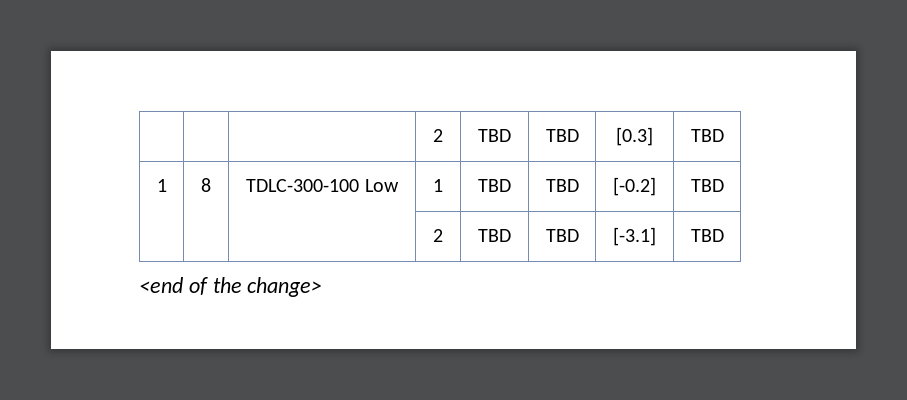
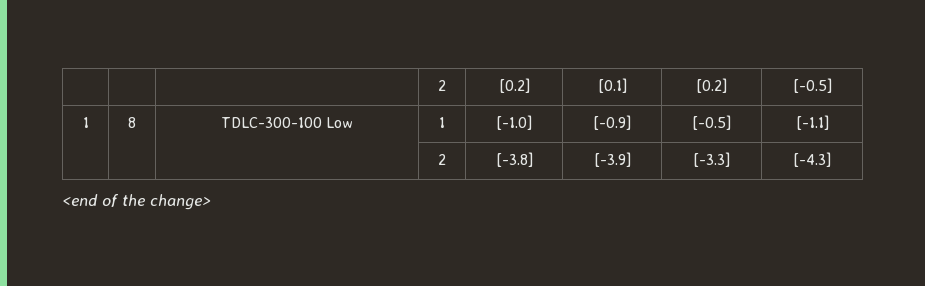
[433,129,443,142] [478,129,511,142] [545,129,579,142] [616,127,653,146] [690,129,724,142] | | | 2 | TBD | TBD | [0.3] | TBD -> [438,80,446,91] [498,78,530,93] [597,78,627,93] [696,78,727,93] [792,78,832,93] | | | 2 | [0.2] | [0.1] | [0.2] | [-0.5]
[478,179,511,192] [545,179,579,192] [613,177,656,196] [690,179,724,192] [433,229,443,242] [478,229,511,242] [545,229,579,242] [613,227,656,246] [690,229,724,242] TBD | TBD | [-0.2] | TBD // | | | 2 | TBD | TBD | [-3.1] | TBD -> [496,115,532,130] [593,115,631,130] [692,115,731,130] [795,115,829,130] [438,154,446,165] [495,152,533,167] [593,152,631,167] [693,152,730,167] [793,152,831,167] [-1.0] | [-0.9] | [-0.5] | [-1.1] // | | | 2 | [-3.8] | [-3.9] | [-3.3] | [-4.3]

